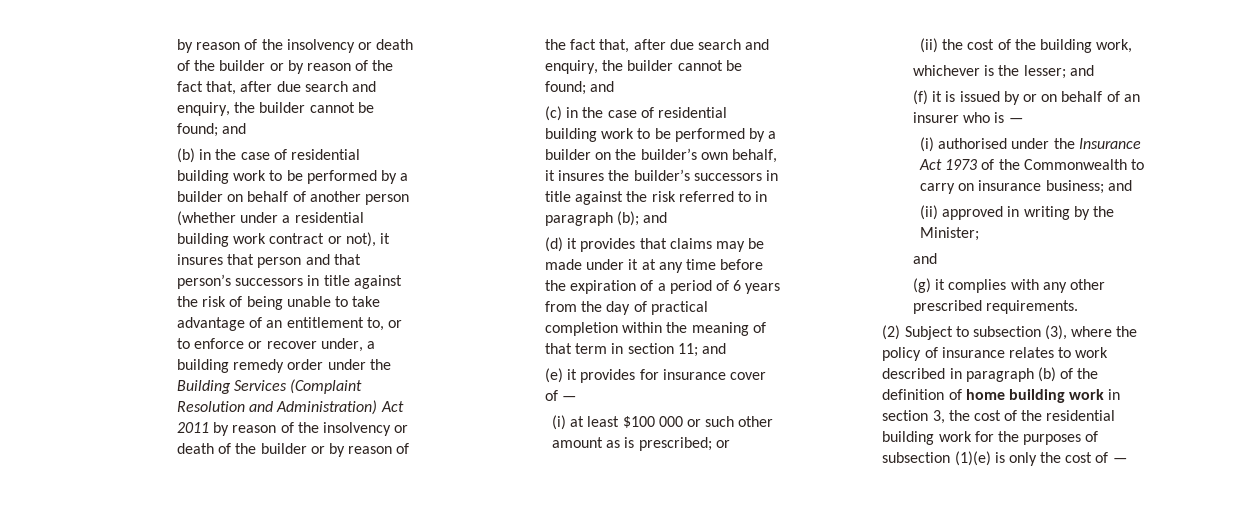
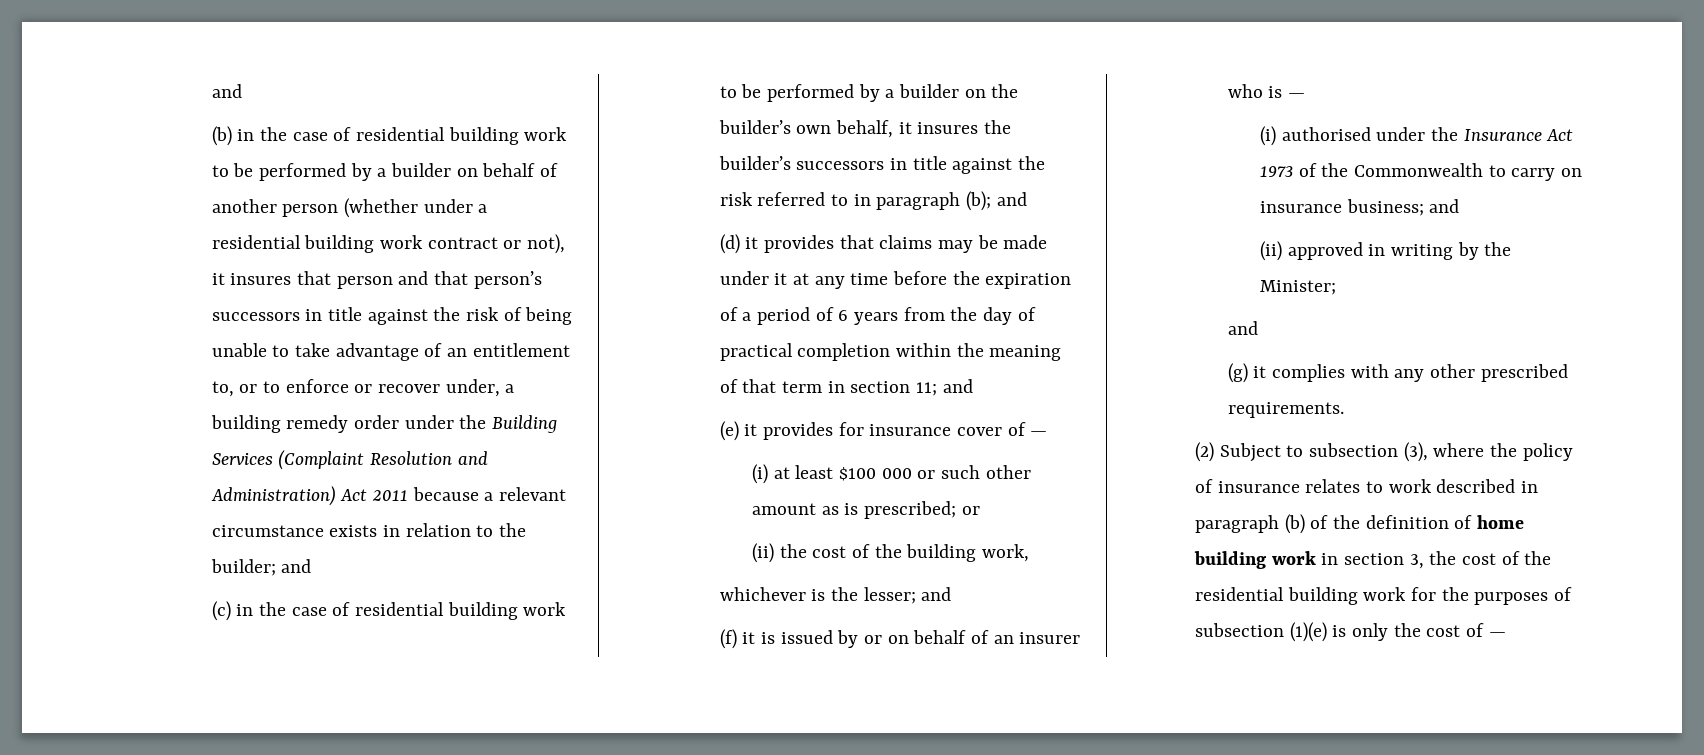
[177,39,414,53] [177,60,394,74] [177,81,376,95] [177,102,374,116] [177,123,219,137] by reason of the insolvency or death of the builder or by reason of the fact that, after due search and enquiry, the builder cannot be found; -> (211, 91) none
[213,422,409,436] [177,443,410,457] [545,39,770,53] [545,60,742,74] [545,81,587,95] by reason of the insolvency or death of the builder or by reason of the fact that, after due search and enquiry, the builder cannot be found; -> [412,487,566,501] [211,523,526,537] [210,559,276,576] because a relevant circumstance exists in relation to the builder;

